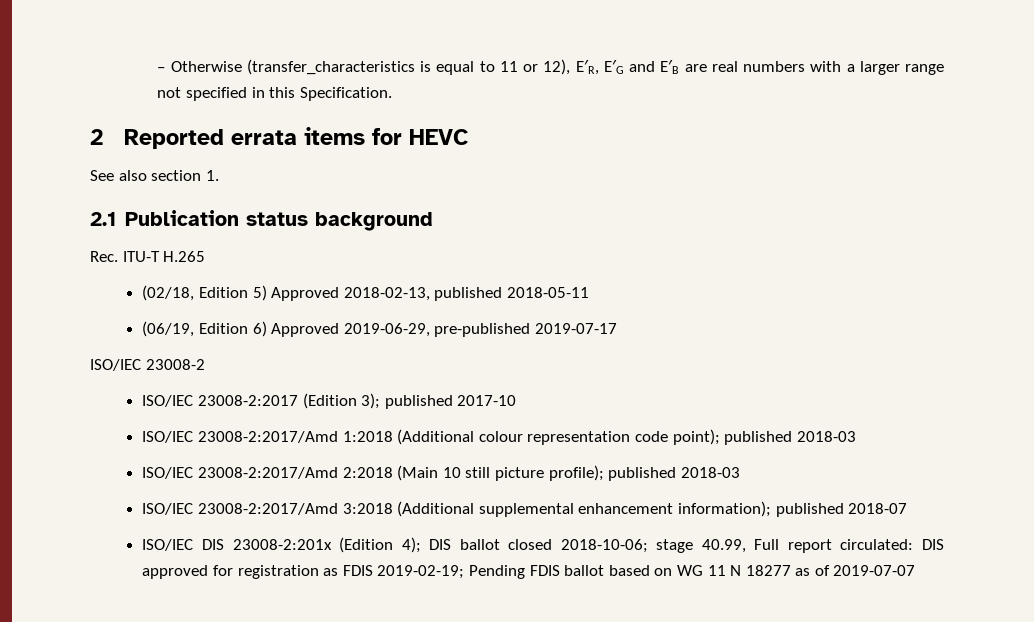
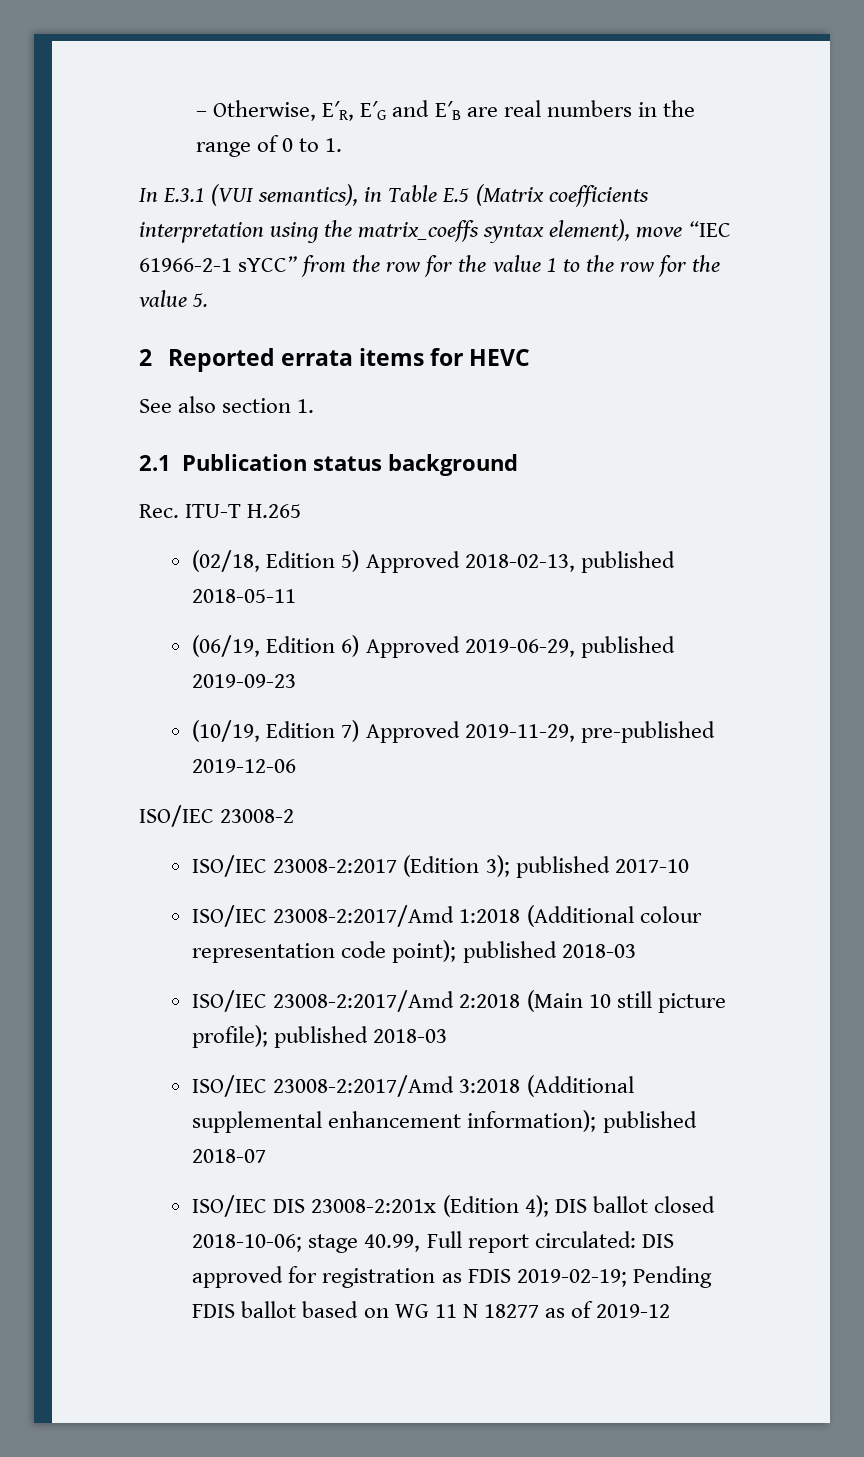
[170,59,571,75] Otherwise (transfer_characteristics is equal to 11 or 12), -> [213,100,317,121] Otherwise,
[810,61,944,75] [157,87,392,101] with a larger range not specified in this Specification. -> [637,100,695,117] [196,135,343,157] [139,184,649,207] [139,219,731,243] [139,255,720,277] [139,290,209,307] in the range of 0 to 1. // In E.3.1 (VUI semantics), in Table E.5 (Matrix coefficients interpretation using the matrix_coeffs syntax element), move “IEC 61966-2-1 sYCC” from the row for the value 1 to the row for the value 5.
[434,323,617,337] pre-published 2019-07-17 -> [580,636,675,658] [192,674,297,688] [192,720,715,743] [192,759,297,773] published 2019-09-23 // (10/19, Edition 7) Approved 2019-11-29, pre-published 2019-12-06
[833,565,916,576] 2019-07-07 -> [596,1304,671,1318] 2019-12

